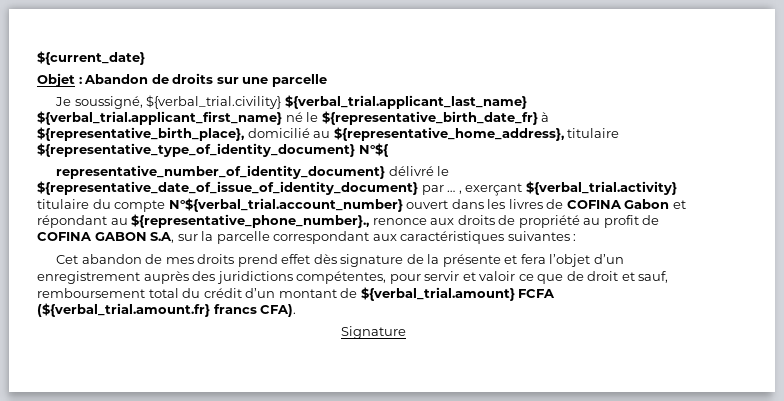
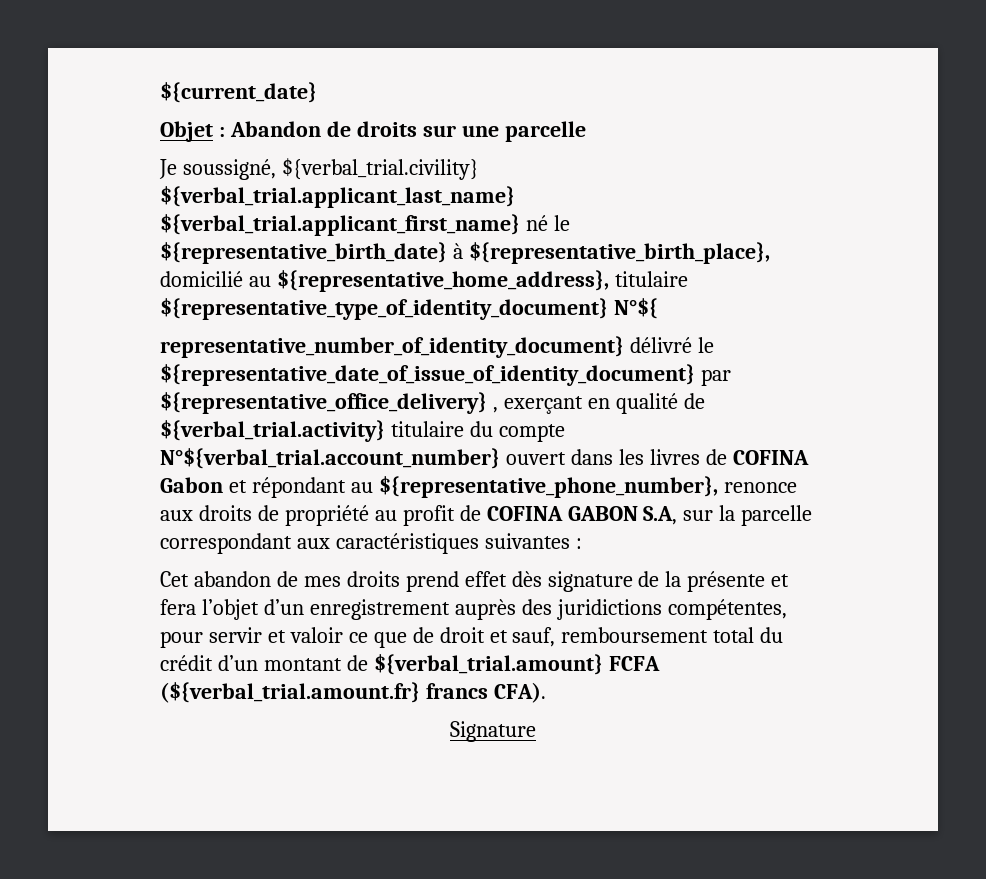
[321,111,538,125] ${representative_birth_date_fr} -> [160,242,447,264] ${representative_birth_date}
[447,190,456,192] … -> [160,392,487,414] ${representative_office_delivery}
(523, 189) none -> [587,393,705,414] en qualité de
[131,214,370,228] ${representative_phone_number}., -> [378,476,718,498] ${representative_phone_number},

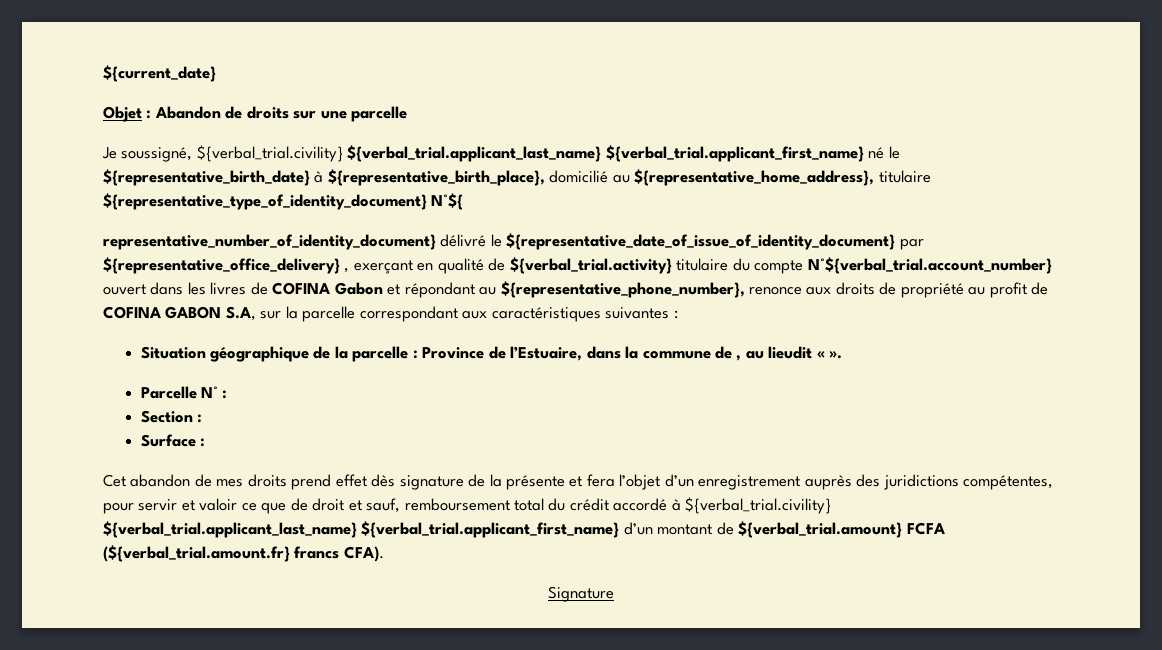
(582, 543) none -> [140,346,843,362] [140,386,228,399] [140,410,202,423] [140,434,205,447] // Situation géographique de la parcelle : Province de l’Estuaire, dans la commune de , au lieudit « ». // Parcelle N° : // Section : // Surface :
(213, 663) none -> [613,497,832,514] [103,521,620,538] accordé à ${verbal_trial.civility} ${verbal_trial.applicant_last_name} ${verbal_trial.applicant_first_name}

